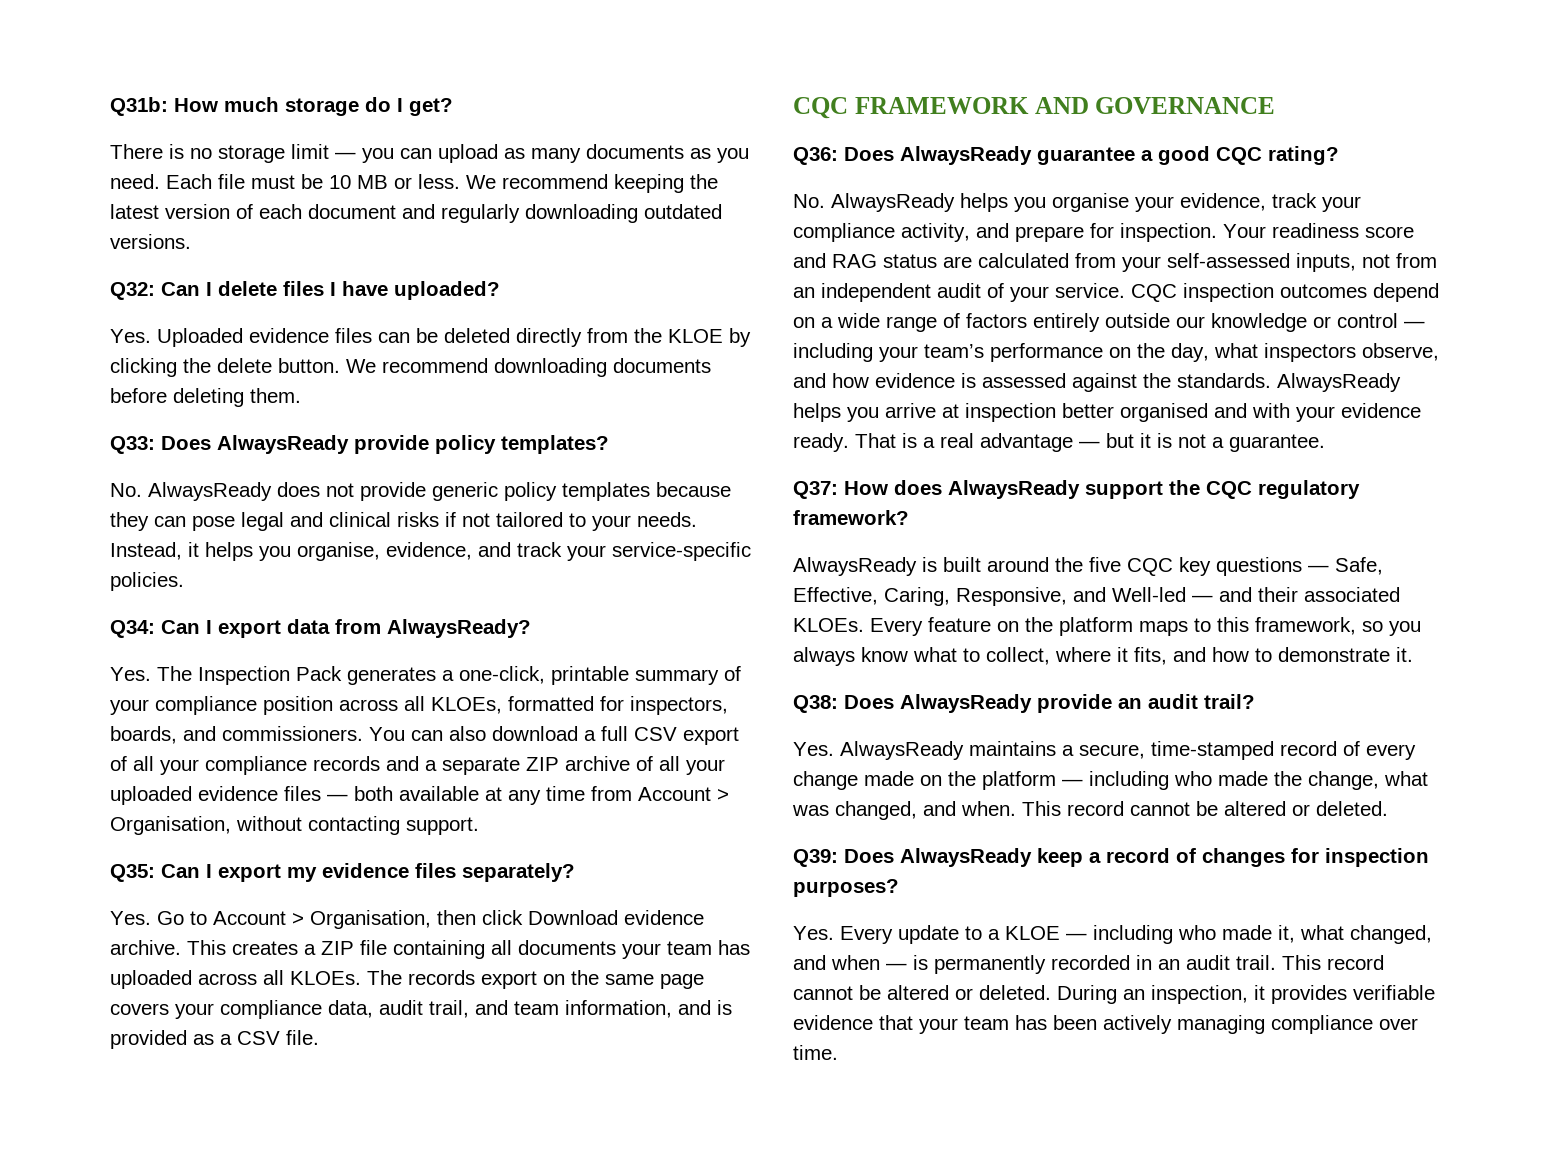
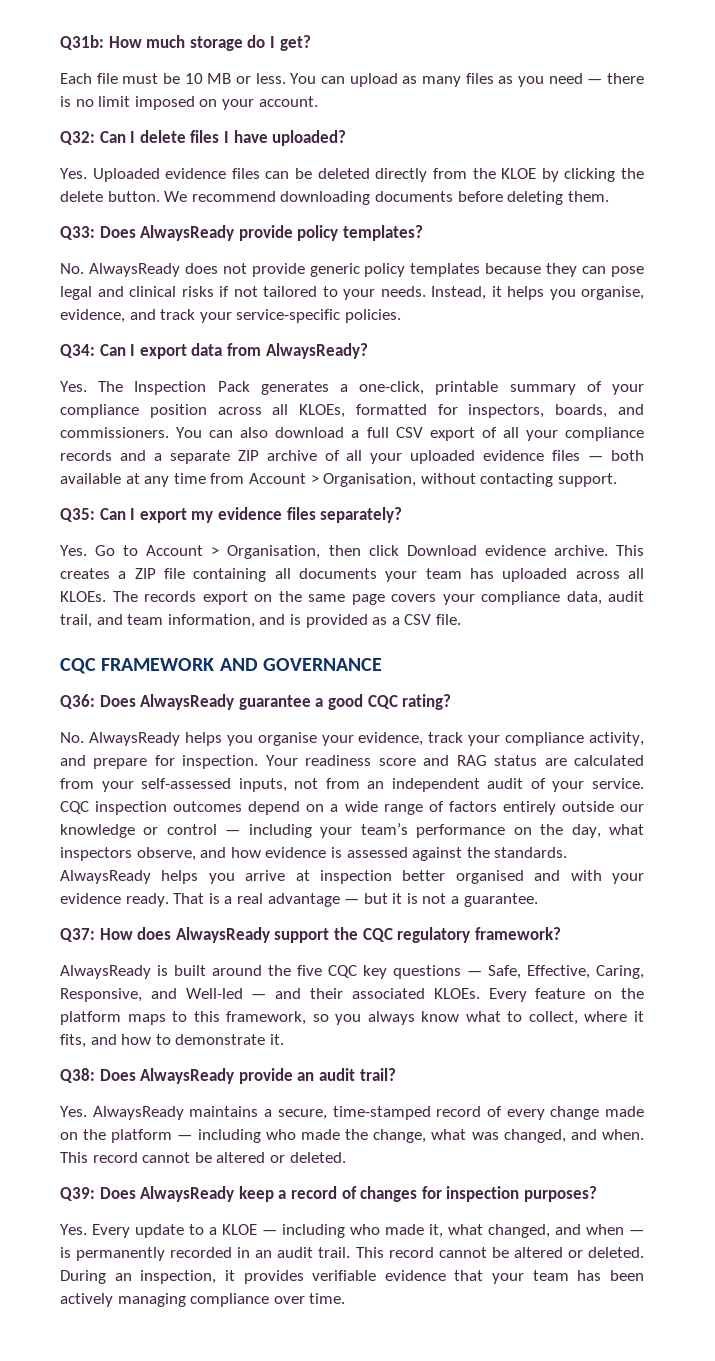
[110,144,749,163] [110,174,160,189] There is no storage limit — you can upload as many documents as you need. -> (311, 43) none
[466,174,718,193] [110,204,722,223] [110,234,191,249] We recommend keeping the latest version of each document and regularly downloading outdated versions. -> [290,73,644,87] [60,96,318,110] You can upload as many files as you need — there is no limit imposed on your account.

